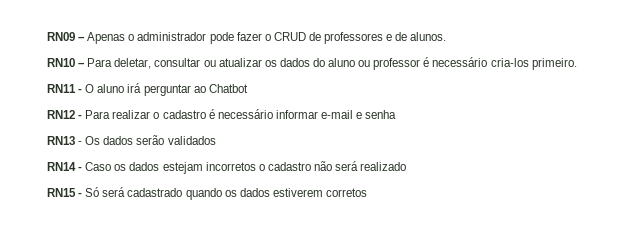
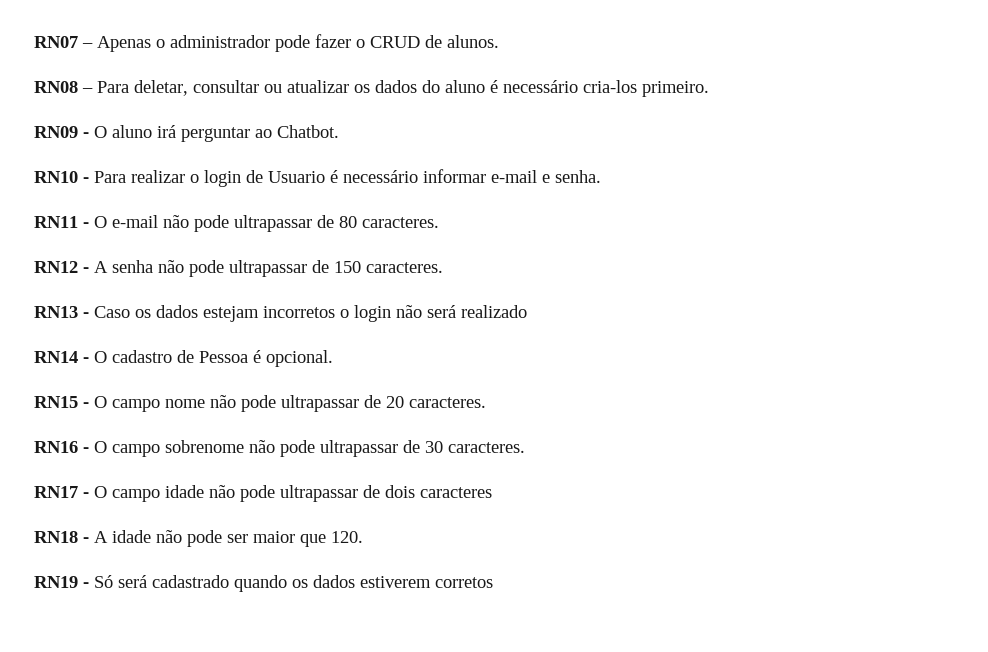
[47,32,75,41] RN09 -> [34,36,78,48] RN07
[324,32,408,44] professores e de -> (442, 41) none
[47,58,75,67] RN10 -> [34,81,78,93] RN08
[358,58,421,70] ou professor -> (485, 86) none
[47,84,76,93] RN11 -> [34,126,78,138] RN09
[208,84,248,93] [47,110,75,119] Chatbot // RN12 -> [277,125,339,138] [34,171,78,183] Chatbot. // RN10
[162,110,206,119] cadastro -> [204,170,325,187] login de Usuario
[365,110,397,119] [47,135,216,145] [47,162,76,171] senha // RN13 - Os dados serão validados // RN14 -> [555,170,601,183] [34,215,439,232] [34,260,443,277] [34,306,78,318] senha. // RN11 - O e-mail não pode ultrapassar de 80 caracteres. // RN12 - A senha não pode ultrapassar de 150 caracteres. // RN13
[267,162,311,171] cadastro -> [354,305,391,322] login
[47,188,76,197] RN15 -> [34,350,333,367] [34,395,486,412] [34,440,525,457] [34,485,492,502] [34,530,363,547] [34,576,78,588] RN14 - O cadastro de Pessoa é opcional. // RN15 - O campo nome não pode ultrapassar de 20 caracteres. // RN16 - O campo sobrenome não pode ultrapassar de 30 caracteres. // RN17 - O campo idade não pode ultrapassar de dois caracteres // RN18 - A idade não pode ser maior que 120. // RN19

